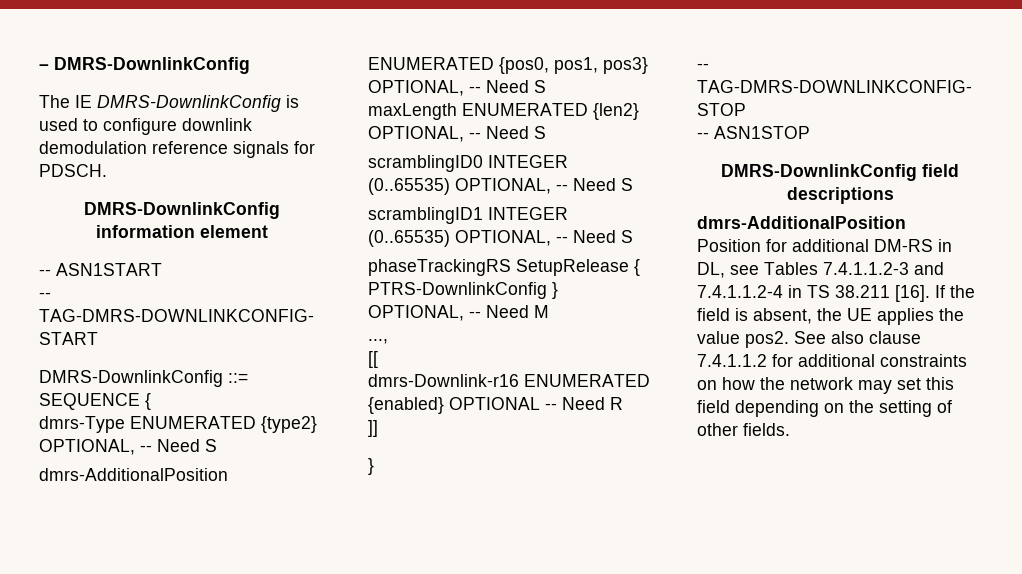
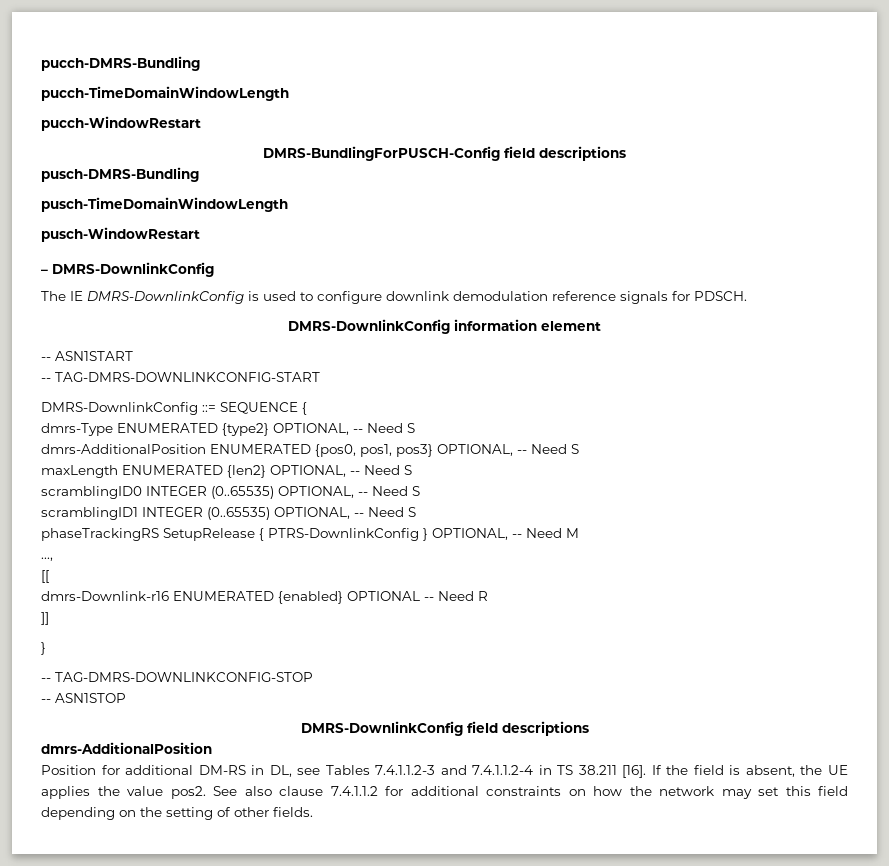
(39, 67) none -> [41,56,200,71] [41,86,289,101] [41,116,201,131] [263,146,626,161] [41,167,199,182] [41,197,288,212] [41,227,200,242] pucch-DMRS-Bundling // pucch-TimeDomainWindowLength // pucch-WindowRestart // DMRS-BundlingForPUSCH-Config field descriptions // pusch-DMRS-Bundling // pusch-TimeDomainWindowLength // pusch-WindowRestart //

